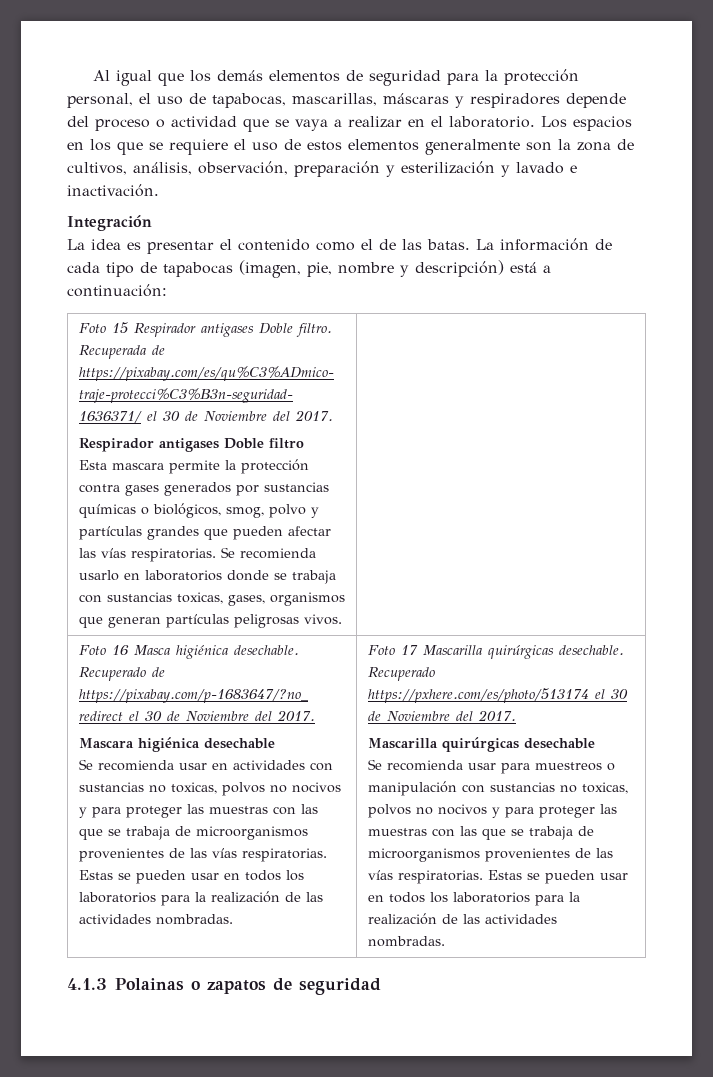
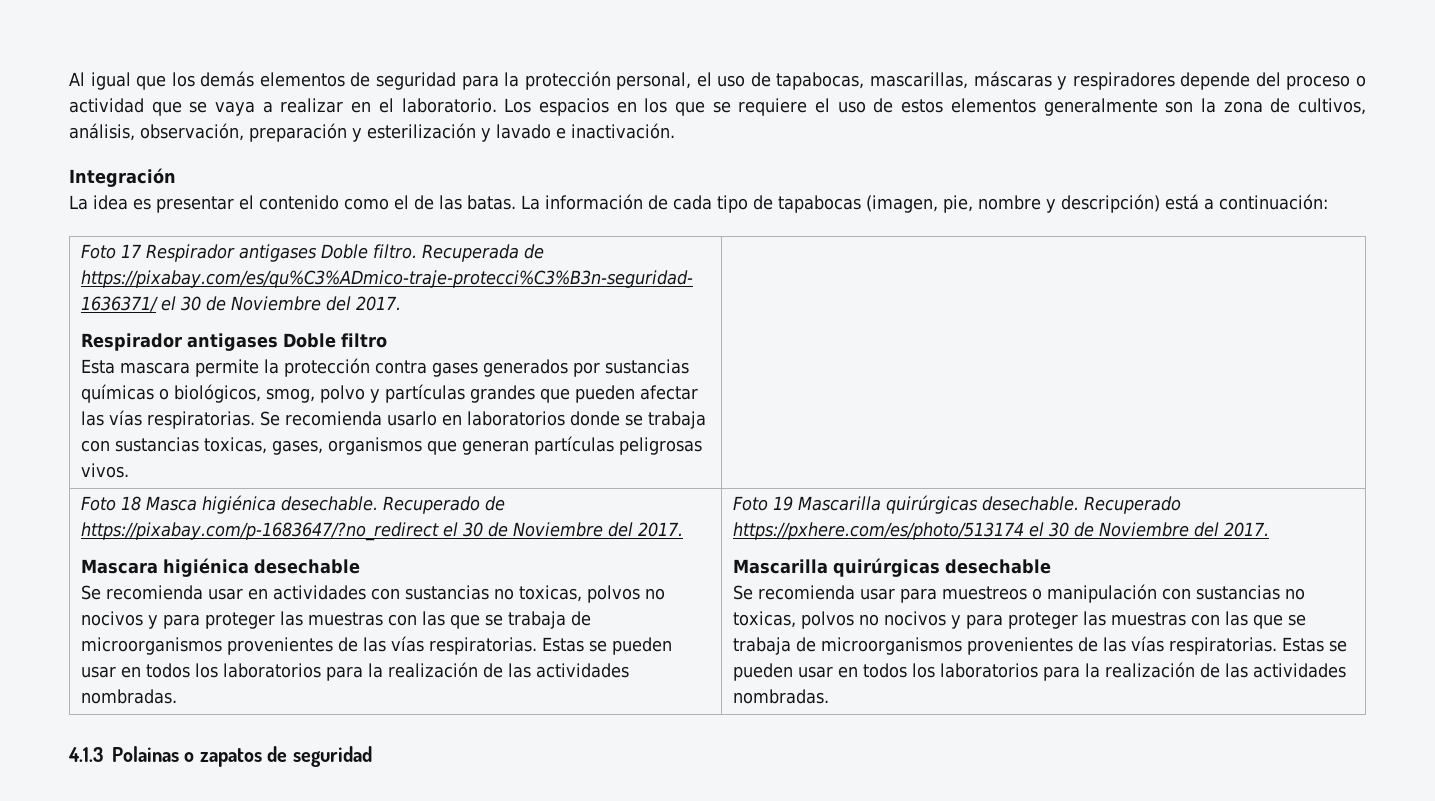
[111,322,128,334] 15 -> [121,244,143,258] 17
[111,645,129,655] 16 -> [121,496,142,511] 18
[400,645,418,655] 17 -> [773,496,794,511] 19

